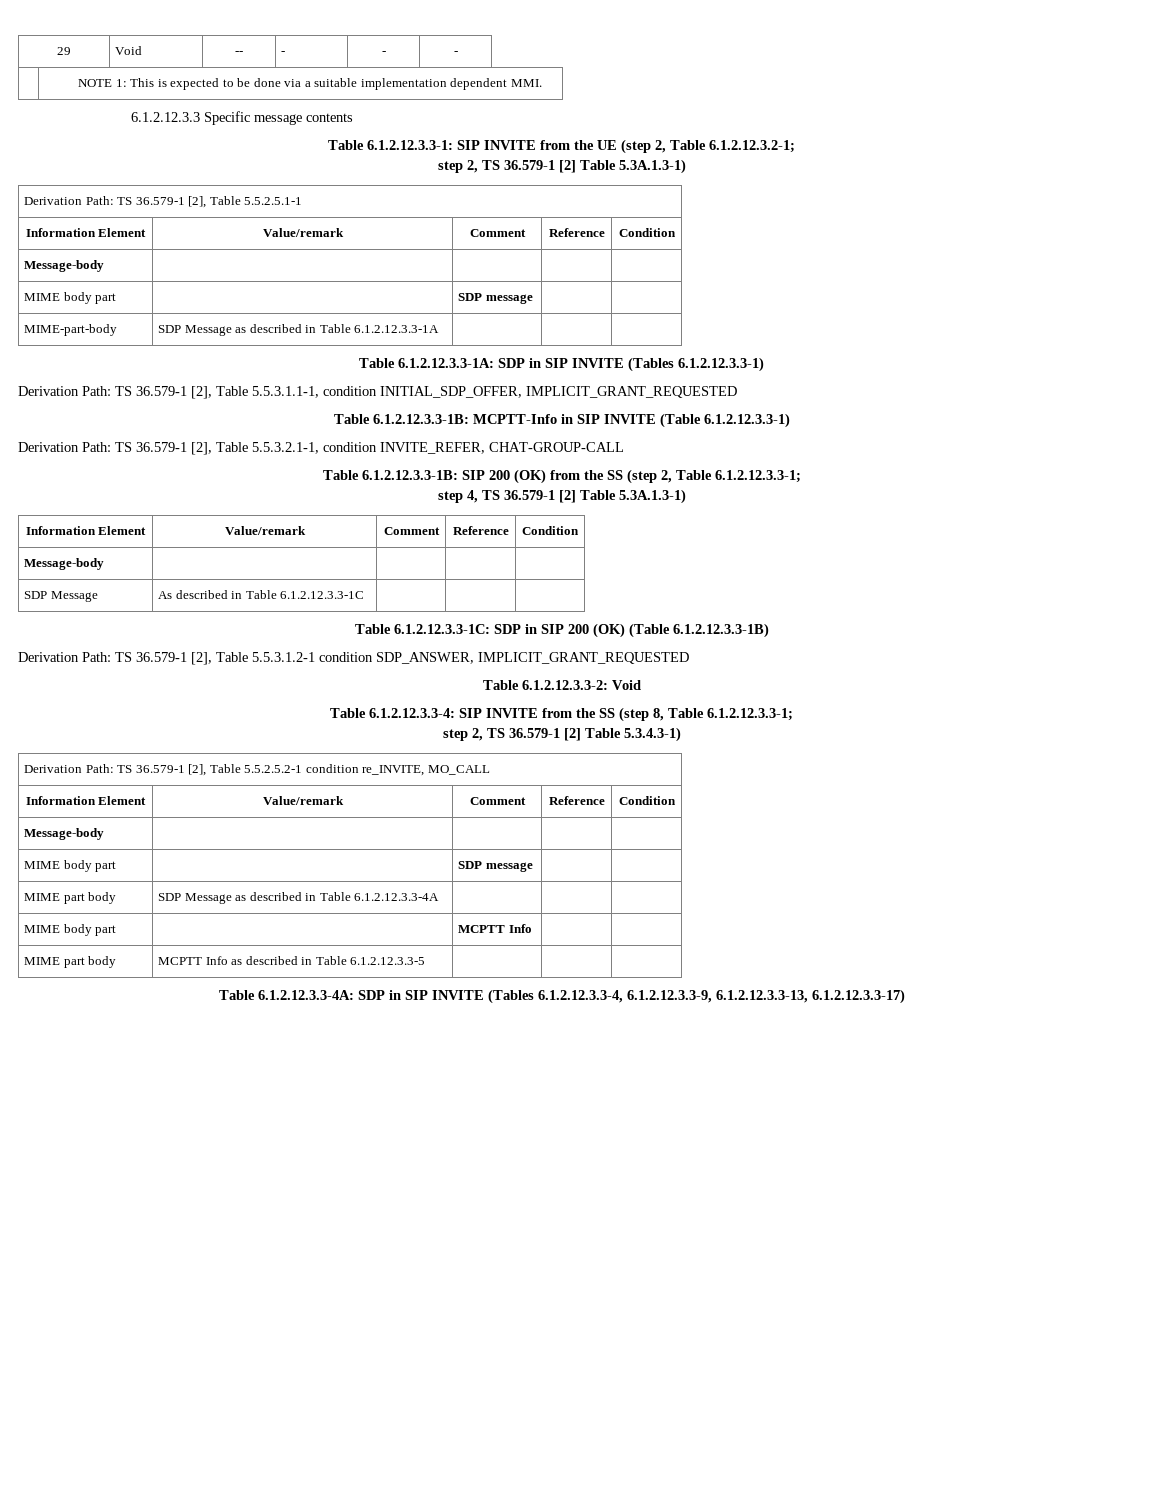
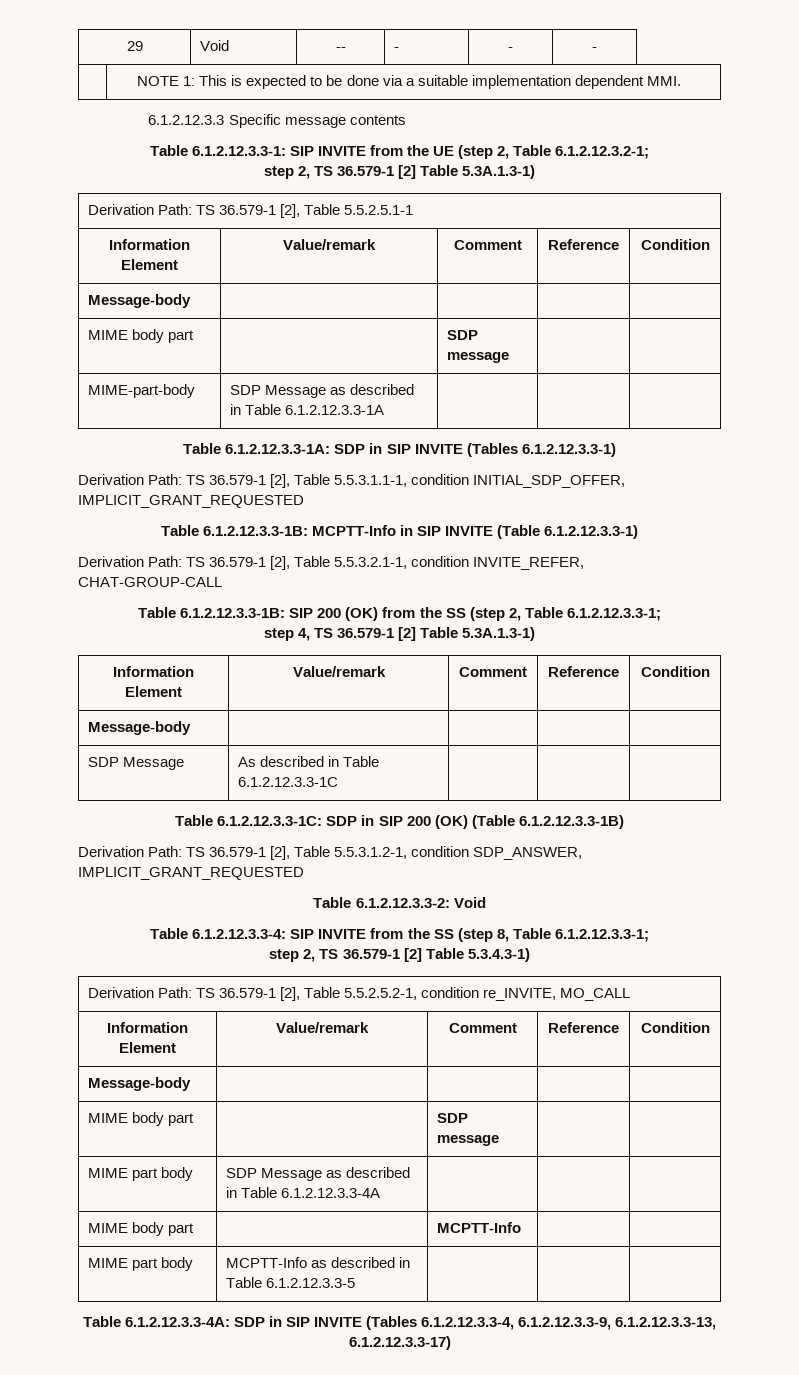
[252,652,315,662] 5.5.3.1.2-1 -> [334,847,408,859] 5.5.3.1.2-1,
[244,765,303,773] 5.5.2.5.2-1 -> [344,988,418,1000] 5.5.2.5.2-1,
[458,924,532,933] [24,956,117,968] [158,956,228,965] MCPTT Info | | // MIME part body | MCPTT Info -> [437,1222,522,1233] [88,1257,194,1271] [226,1257,308,1268] MCPTT-Info | | // MIME part body | MCPTT-Info

